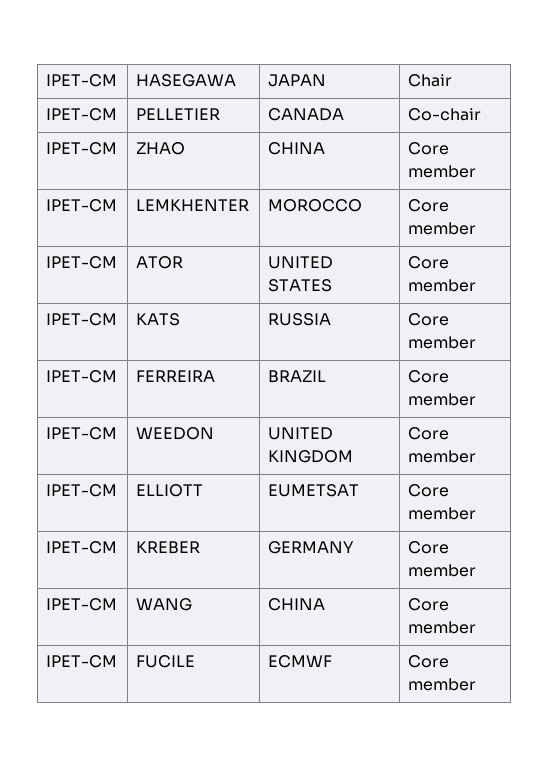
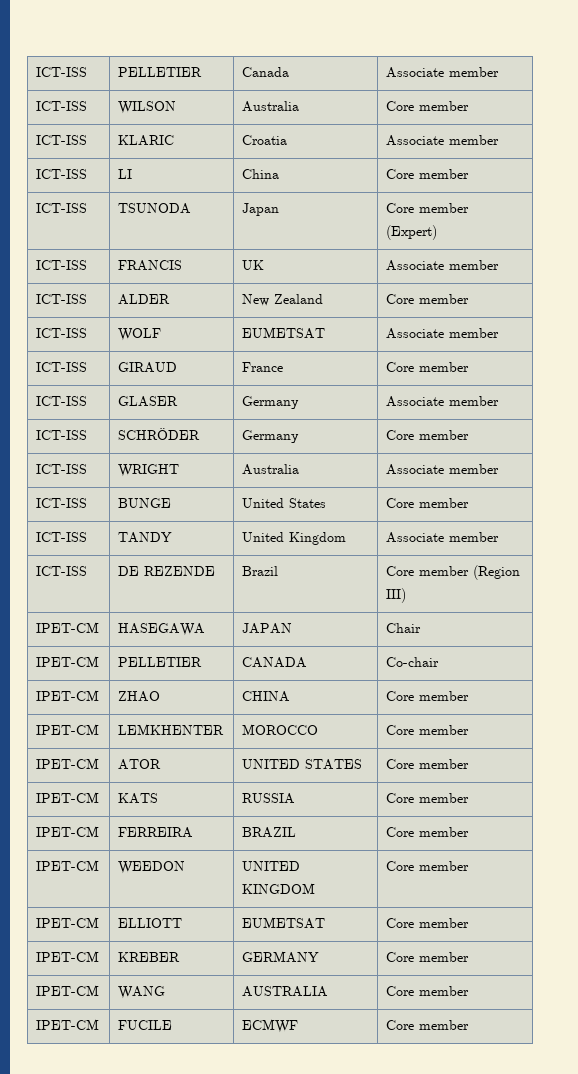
(46, 80) none -> [36,67,88,77] [118,67,203,77] [242,67,290,77] [386,67,500,78] [36,101,88,111] [118,101,177,114] [242,101,300,112] [386,101,470,111] [36,135,88,145] [118,135,175,146] [242,135,288,145] [386,135,500,146] [36,169,88,179] [118,169,133,179] [242,169,280,179] [386,169,470,179] [36,203,88,213] [118,203,192,214] [242,203,280,216] [386,203,470,213] [386,225,438,240] [36,260,88,270] [118,260,183,271] [242,260,265,270] [386,260,500,271] [36,294,88,304] [118,294,171,305] [242,294,324,306] [386,294,470,304] [36,328,88,338] [118,328,162,341] [242,327,326,339] [386,328,500,339] [36,362,88,372] [118,362,178,373] [242,362,284,372] [386,362,470,372] [36,396,88,406] [118,396,179,407] [242,396,300,409] [386,396,500,407] [36,430,88,440] [118,428,201,440] [242,430,300,443] [386,430,470,440] [36,464,88,474] [118,464,180,477] [242,464,300,475] [386,464,500,475] [36,498,88,508] [118,498,172,508] [242,498,327,508] [386,498,470,508] [36,532,88,542] [118,532,173,543] [242,532,347,545] [386,532,500,543] [36,566,88,576] [118,566,216,576] [242,566,279,576] [386,565,521,580] [386,588,407,603] ICT-ISS | PELLETIER | Canada | Associate member // ICT-ISS | WILSON | Australia | Core member // ICT-ISS | KLARIC | Croatia | Associate member // ICT-ISS | LI | China | Core member // ICT-ISS | TSUNODA | Japan | Core member (Expert) // ICT-ISS | FRANCIS | UK | Associate member // ICT-ISS | ALDER | New Zealand | Core member // ICT-ISS | WOLF | EUMETSAT | Associate member // ICT-ISS | GIRAUD | France | Core member // ICT-ISS | GLASER | Germany | Associate member // ICT-ISS | SCHRÖDER | Germany | Core member // ICT-ISS | WRIGHT | Australia | Associate member // ICT-ISS | BUNGE | United States | Core member // ICT-ISS | TANDY | United Kingdom | Associate member // ICT-ISS | DE REZENDE | Brazil | Core member (Region III) //
[268,598,326,611] CHINA -> [242,986,329,997] AUSTRALIA

